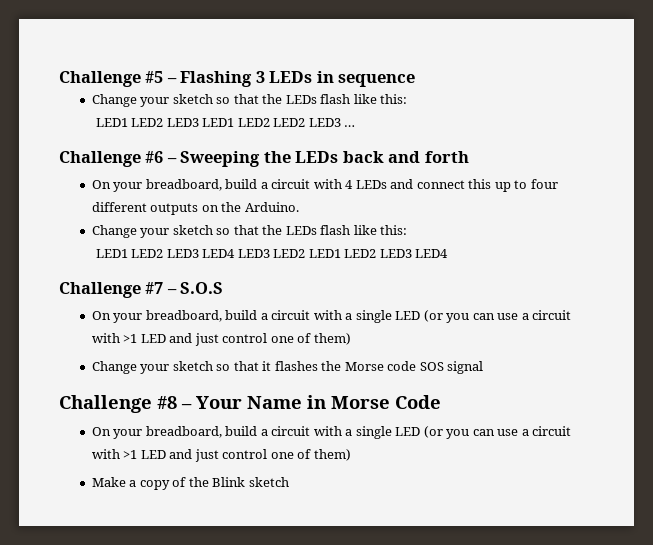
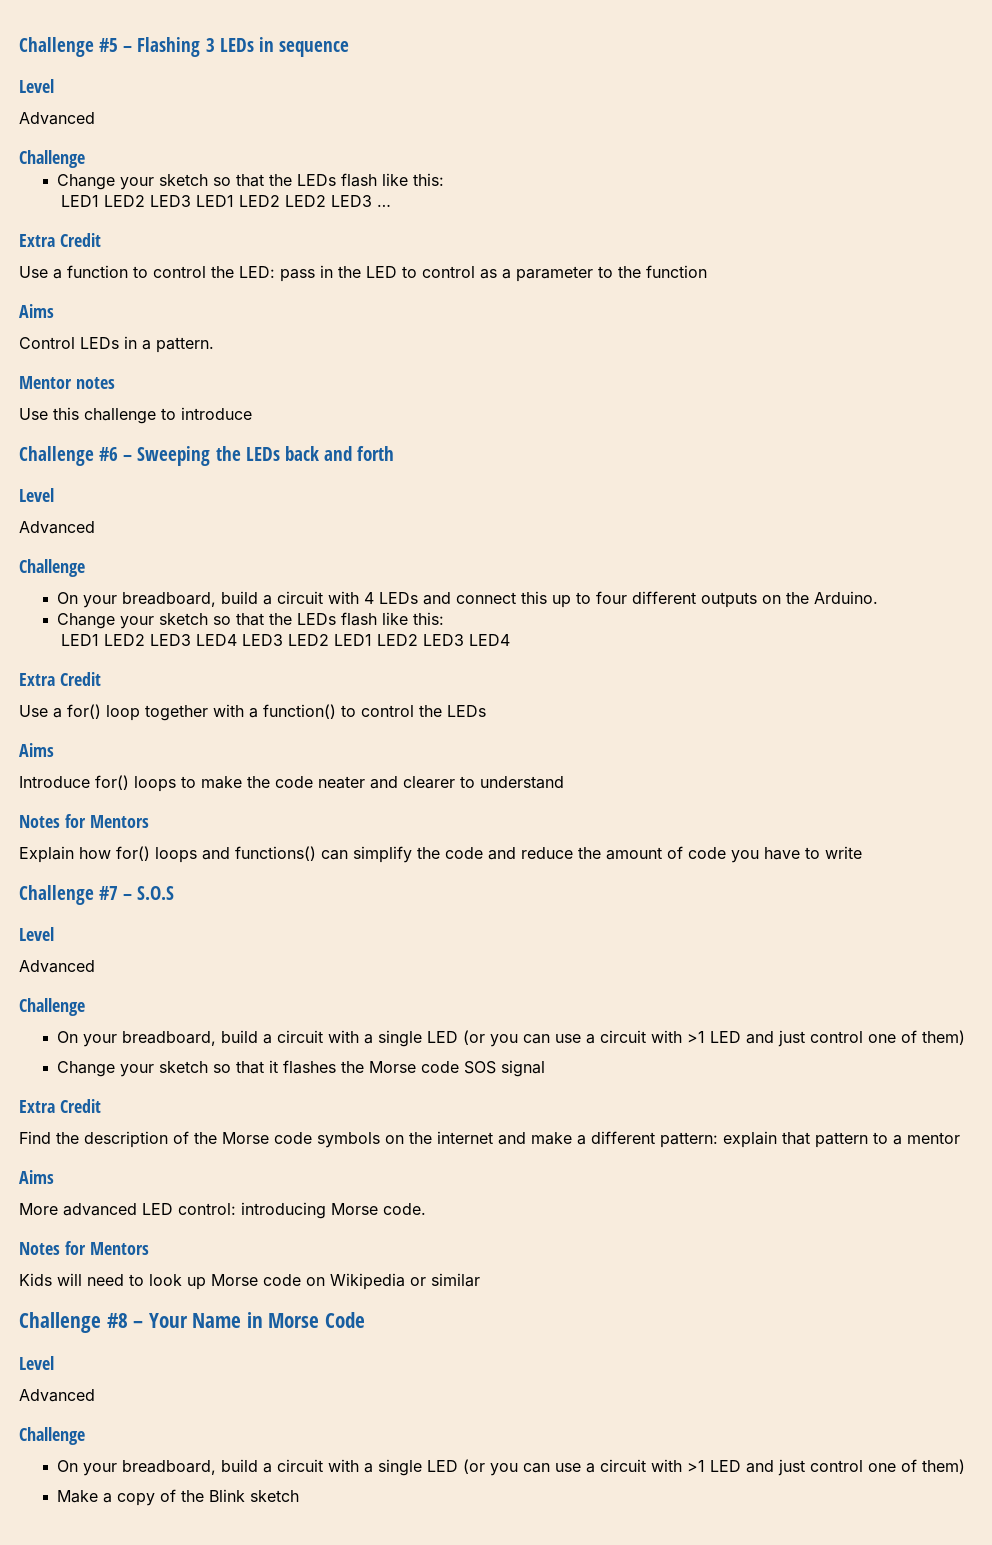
(416, 80) none -> [19,79,54,93] [19,112,95,125] [19,150,85,168] // Level // Advanced // Challenge
(356, 126) none -> [19,233,101,247] [19,265,707,282] [19,304,54,318] [19,336,214,353] [19,376,115,389] [19,407,252,424] // Extra Credit // Use a function to control the LED: pass in the LED to control as a parameter to the function // Aims // Control LEDs in a pattern. // Mentor notes // Use this challenge to introduce
(469, 157) none -> [19,488,54,502] [19,521,95,534] [19,559,85,577] // Level // Advanced // Challenge
(449, 253) none -> [19,672,101,686] [19,704,486,721] [19,743,54,757] [19,775,564,792] [19,814,149,828] [19,846,862,863] // Extra Credit // Use a for() loop together with a function() to control the LEDs // Aims // Introduce for() loops to make the code neater and clearer to understand // Notes for Mentors // Explain how for() loops and functions() can simplify the code and reduce the amount of code you have to write
(224, 288) none -> [19,927,54,941] [19,960,95,973] [19,998,85,1016] // Level // Advanced // Challenge
(484, 367) none -> [19,1099,101,1113] [19,1131,960,1148] [19,1170,54,1184] [19,1202,426,1219] [19,1241,149,1255] [19,1273,480,1290] // Extra Credit // Find the description of the Morse code symbols on the internet and make a different pattern: explain that pattern to a mentor // Aims // More advanced LED control: introducing Morse code. // Notes for Mentors // Kids will need to look up Morse code on Wikipedia or similar
(441, 402) none -> [19,1356,54,1370] [19,1389,95,1402] [19,1427,85,1445] // Level // Advanced // Challenge

